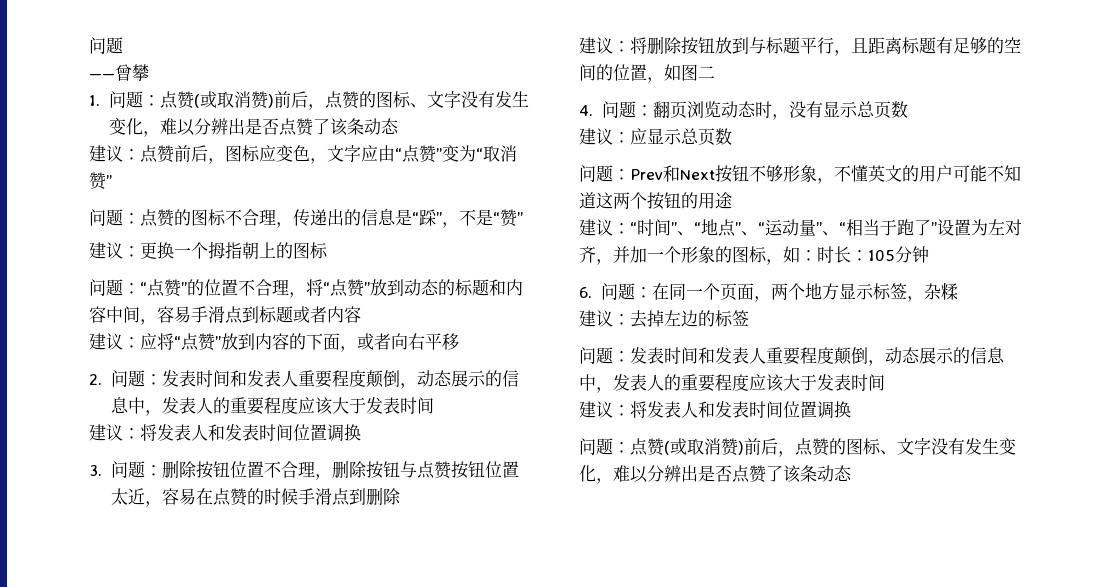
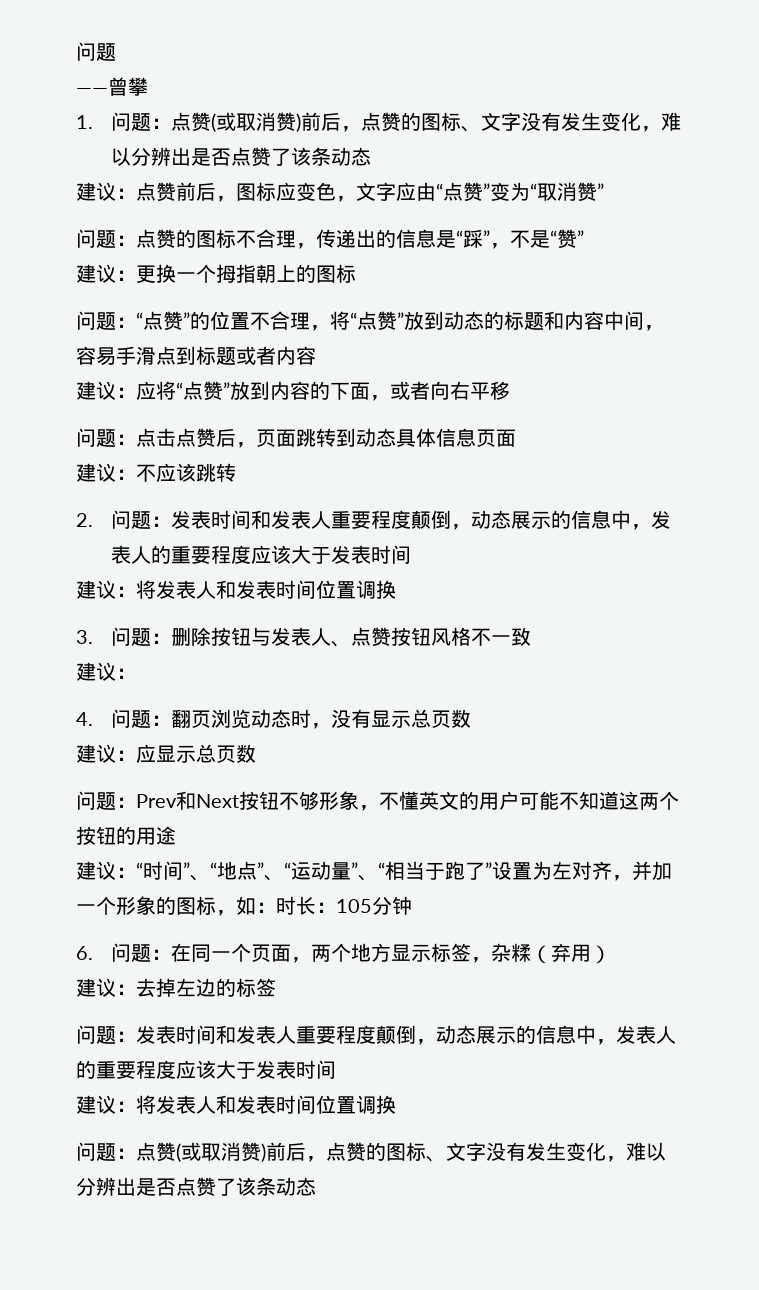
(459, 341) none -> [76,428,516,448] [76,463,236,482] // 问题：点击点赞后，页面跳转到动态具体信息页面 // 建议：不应该跳转
[229,460,519,480] [110,487,401,507] [579,36,1021,56] [579,64,715,83] 位置不合理，删除按钮与点赞按钮位置太近，容易在点赞的时候手滑点到删除 // 建议：将删除按钮放到与标题平行，且距离标题有足够的空间的位置，如图二 -> [251,627,532,647] [76,662,136,681] 与发表人、点赞按钮风格不一致 // 建议：
(958, 291) none -> [531,943,612,964] （弃用）

